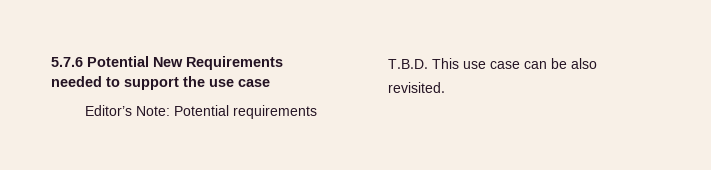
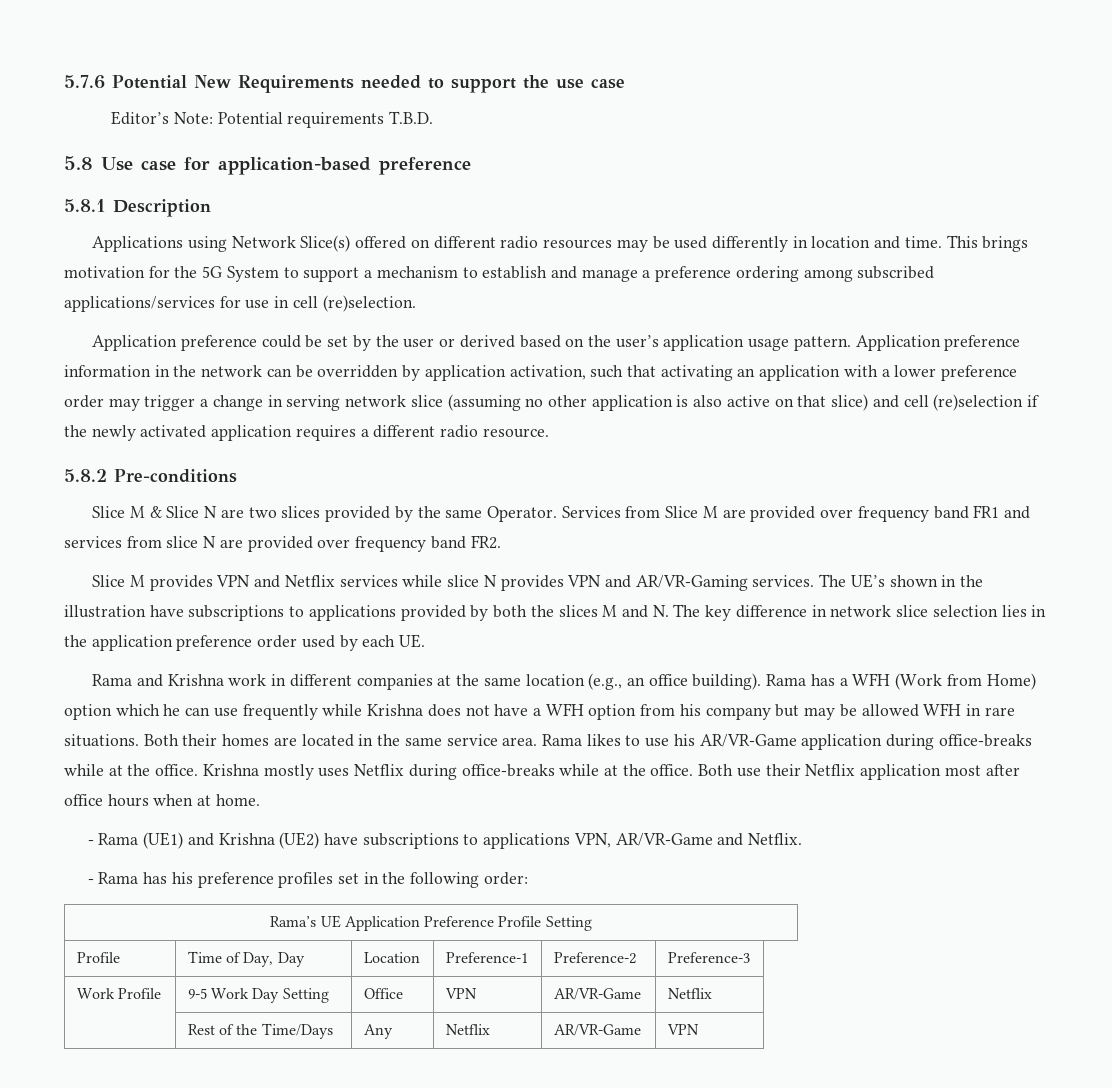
[431,58,597,69] [387,82,445,93] This use case can be also revisited. -> [64,156,471,175] [64,199,211,217] [92,235,1029,252] [64,266,935,282] [64,295,416,312] [92,335,1021,351] [64,365,1018,381] [64,394,1039,411] [64,425,549,441] [64,469,237,483] [92,505,1030,522] [64,535,501,552] [92,574,984,591] [64,604,1047,621] [64,634,426,651] [92,673,1036,690] [64,703,1015,720] [64,734,1032,750] [64,764,1020,780] [64,794,260,807] [87,832,803,849] [87,872,528,888] [270,915,592,931] [76,952,120,963] [187,951,305,967] [363,952,420,963] [445,952,528,963] [553,952,636,964] [667,952,750,963] [76,988,161,999] [187,988,329,1003] [363,988,403,999] [444,988,477,999] [553,988,641,1000] [667,988,712,999] [187,1023,333,1039] [363,1024,393,1039] [445,1024,490,1035] [553,1024,641,1036] [666,1024,699,1035] // 5.8 Use case for application-based preference // 5.8.1 Description // Applications using Network Slice(s) offered on different radio resources may be used differently in location and time. This brings motivation for the 5G System to support a mechanism to establish and manage a preference ordering among subscribed applications/services for use in cell (re)selection. // Application preference could be set by the user or derived based on the user’s application usage pattern. Application preference information in the network can be overridden by application activation, such that activating an application with a lower preference order may trigger a change in serving network slice (assuming no other application is also active on that slice) and cell (re)selection if the newly activated application requires a different radio resource. // 5.8.2 Pre-conditions // Slice M & Slice N are two slices provided by the same Operator. Services from Slice M are provided over frequency band FR1 and services from slice N are provided over frequency band FR2. // Slice M provides VPN and Netflix services while slice N provides VPN and AR/VR-Gaming services. The UE’s shown in the illustration have subscriptions to applications provided by both the slices M and N. The key difference in network slice selection lies in the application preference order used by each UE. // Rama and Krishna work in different companies at the same location (e.g., an office building). Rama has a WFH (Work from Home) option which he can use frequently while Krishna does not have a WFH option from his company but may be allowed WFH in rare situations. Both their homes are located in the same service area. Rama likes to use his AR/VR-Game application during office-breaks while at the office. Krishna mostly uses Netflix during office-breaks while at the office. Both use their Netflix application most after office hours when at home. // - Rama (UE1) and Krishna (UE2) have subscriptions to applications VPN, AR/VR-Game and Netflix. // - Rama has his preference profiles set in the following order: // Rama’s UE Application Preference Profile Setting // Profile | Time of Day, Day | Location | Preference-1 | Preference-2 | Preference-3 // Work Profile | 9-5 Work Day Setting | Office | VPN | AR/VR-Game | Netflix // | Rest of the Time/Days | Any | Netflix | AR/VR-Game | VPN

